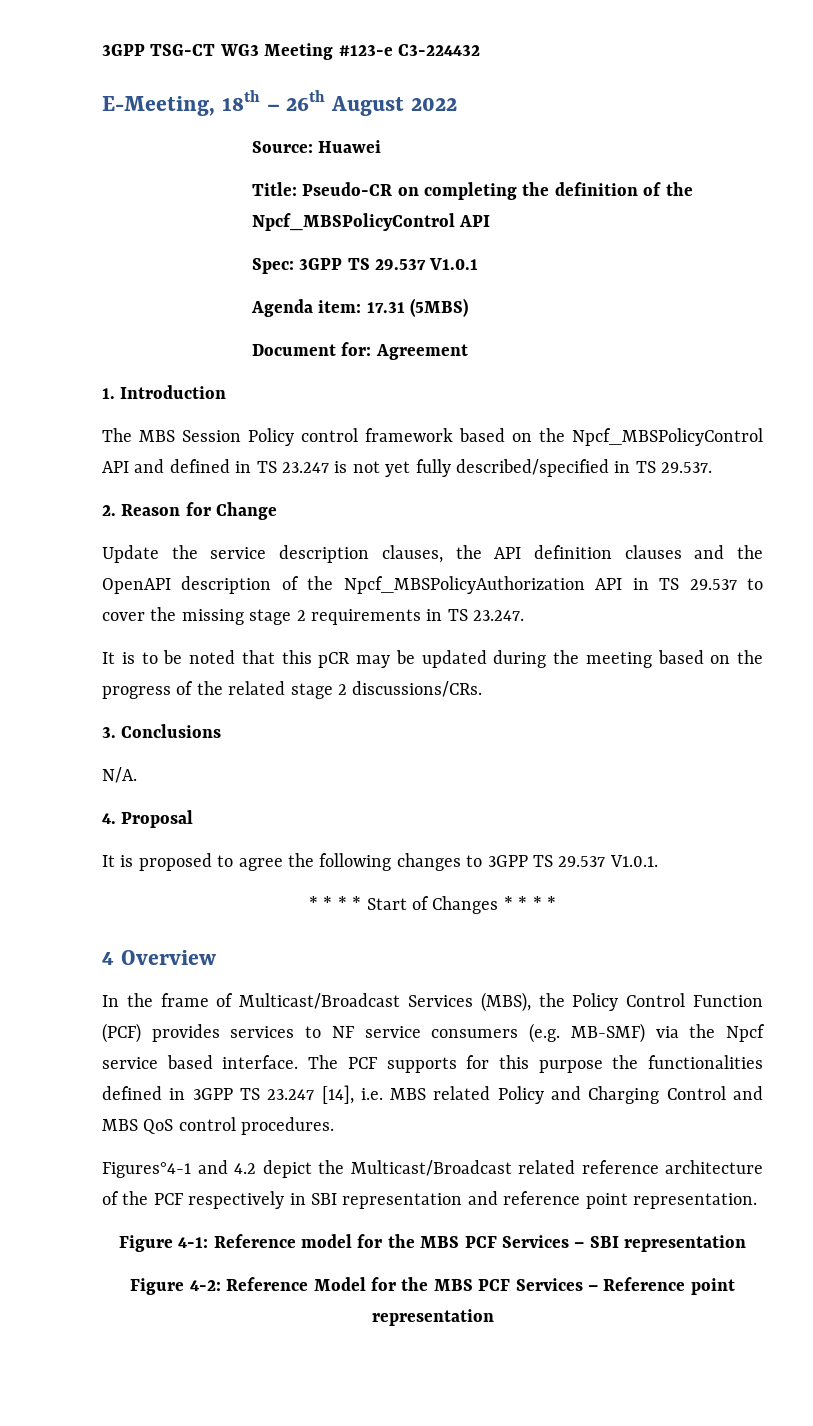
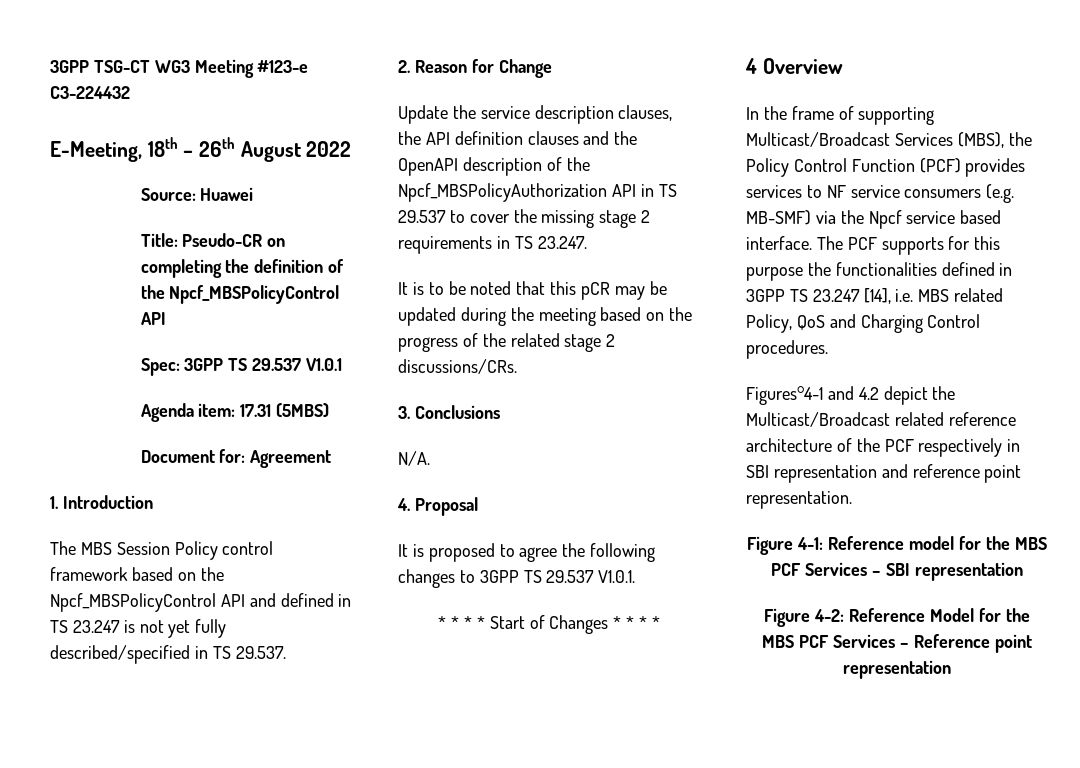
(234, 1000) none -> [858,107,935,125] supporting
[497,1086,544,1104] Policy -> [746,314,825,333] Policy, QoS
[733,1086,763,1100] [102,1117,236,1134] and MBS QoS control -> (981, 321) none

